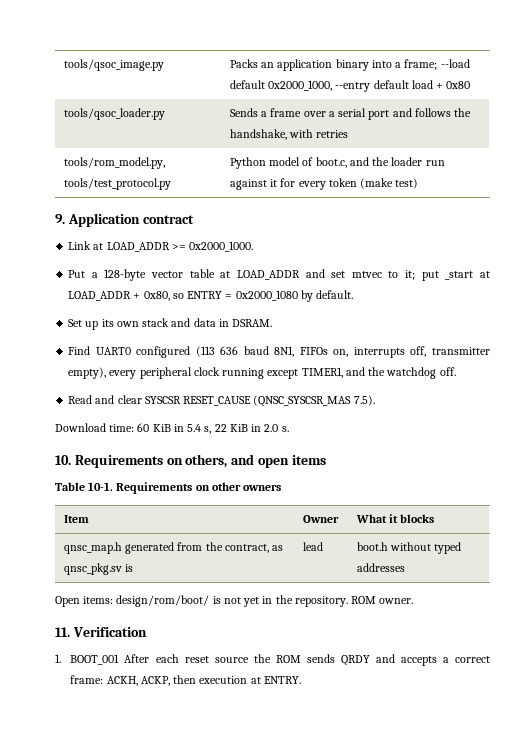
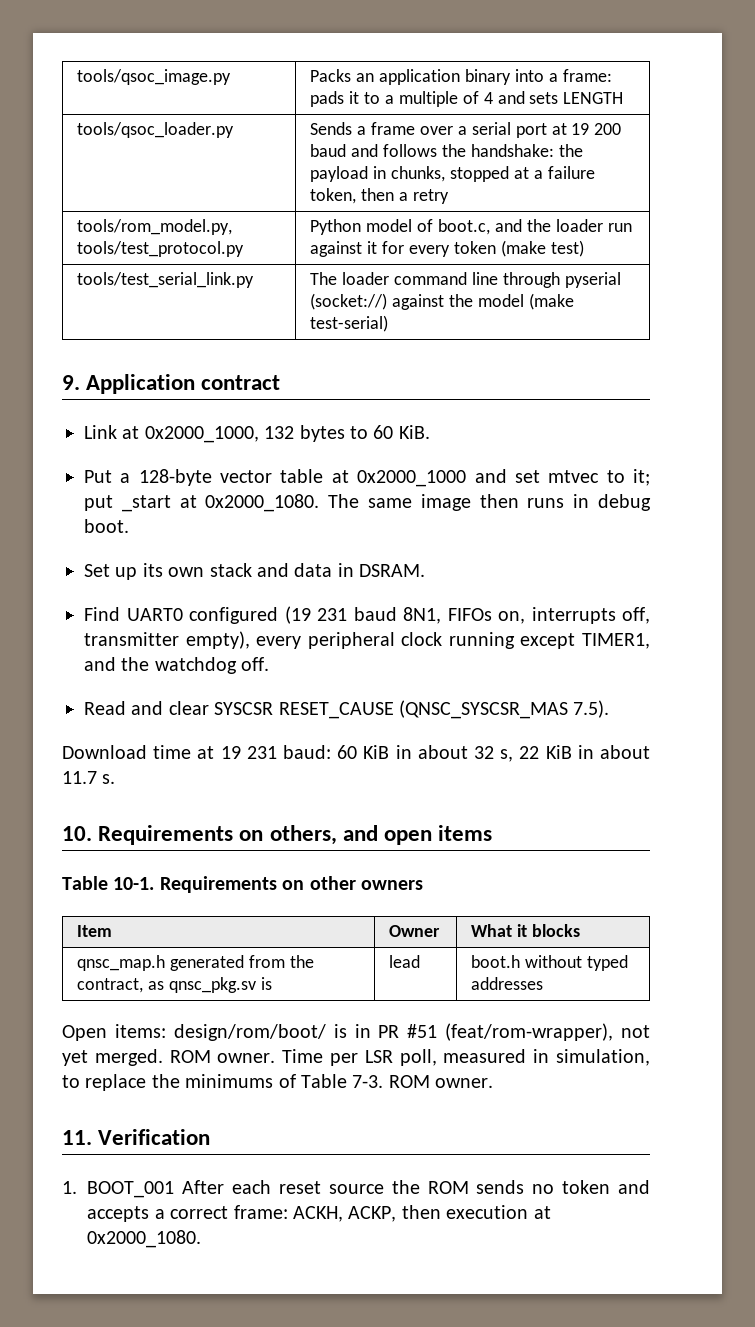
[404,59,470,70] [229,80,471,92] frame; --load default 0x2000_1000, --entry default load + 0x80 -> [562,69,612,82] [310,91,624,107] frame: pads it to a multiple of 4 and sets LENGTH
[392,108,472,117] [229,129,349,140] and follows the handshake, with retries -> [551,123,622,135] [310,144,583,157] [310,166,595,182] [310,188,450,204] at 19 200 baud and follows the handshake: the payload in chunks, stopped at a failure token, then a retry
(419, 183) none -> [77,272,255,288] [310,272,621,288] [310,293,574,310] [310,315,389,332] // tools/test_serial_link.py | The loader command line through pyserial (socket://) against the model (make test-serial)
[106,241,254,252] LOAD_ADDR >= 0x2000_1000. -> [144,425,430,443] 0x2000_1000, 132 bytes to 60 KiB.
[236,270,300,280] LOAD_ADDR -> [357,470,467,487] 0x2000_1000
[68,290,354,302] LOAD_ADDR + 0x80, so ENTRY = 0x2000_1080 by default. -> [205,494,651,512] [84,519,129,533] 0x2000_1080. The same image then runs in debug boot.
[195,346,239,357] (113 636 -> [284,606,347,624] (19 231
[109,424,135,432] time: -> [153,745,331,759] time at 19 231 baud:
[187,424,202,432] 5.4 -> [417,745,494,759] about 32
[264,424,279,432] 2.0 -> [599,745,650,759] [62,771,97,784] about 11.7
[223,595,348,607] not yet in the repository. -> [354,1023,650,1041] [62,1049,651,1066] [62,1074,384,1091] in PR #51 (feat/rom-wrapper), not yet merged. ROM owner. Time per LSR poll, measured in simulation, to replace the minimums of Table 7-3.
[340,655,370,666] QRDY -> [532,1180,611,1194] no token
[263,676,301,684] ENTRY. -> [87,1230,202,1248] 0x2000_1080.

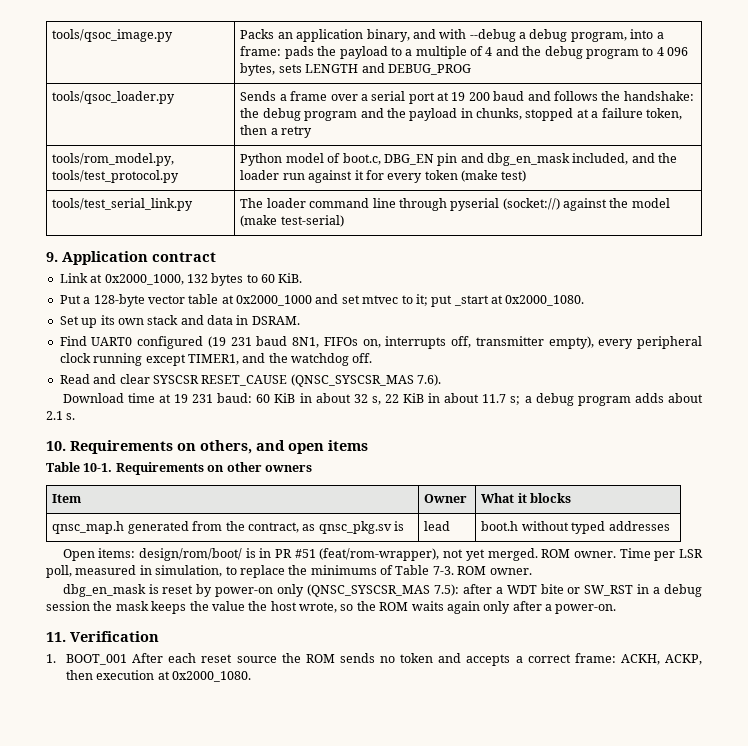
[465,69,512,85] binary -> [366,29,627,42] binary, and with --debug a debug program,
[349,91,360,104] it -> [317,46,388,59] the payload
(525, 97) none -> [522,46,689,59] [240,63,276,76] the debug program to 4 096 bytes,
(624, 98) none -> [361,63,471,75] and DEBUG_PROG
(583, 150) none -> [262,108,406,121] debug program and the
(491, 227) none -> [383,153,629,166] DBG_EN pin and dbg_en_mask included,
[328,494,651,511] [84,519,129,533] The same image then runs in debug boot. -> (585, 300) none
[573,700,610,718] 7.5). -> [417,374,441,386] 7.6).
(97, 777) none -> [510,393,703,406] [46,411,63,420] s; a debug program adds about 2.1
(494, 1083) none -> [62,584,702,597] [46,601,617,614] // dbg_en_mask is reset by power-on only (QNSC_SYSCSR_MAS 7.5): after a WDT bite or SW_RST in a debug session the mask keeps the value the host wrote, so the ROM waits again only after a power-on.

